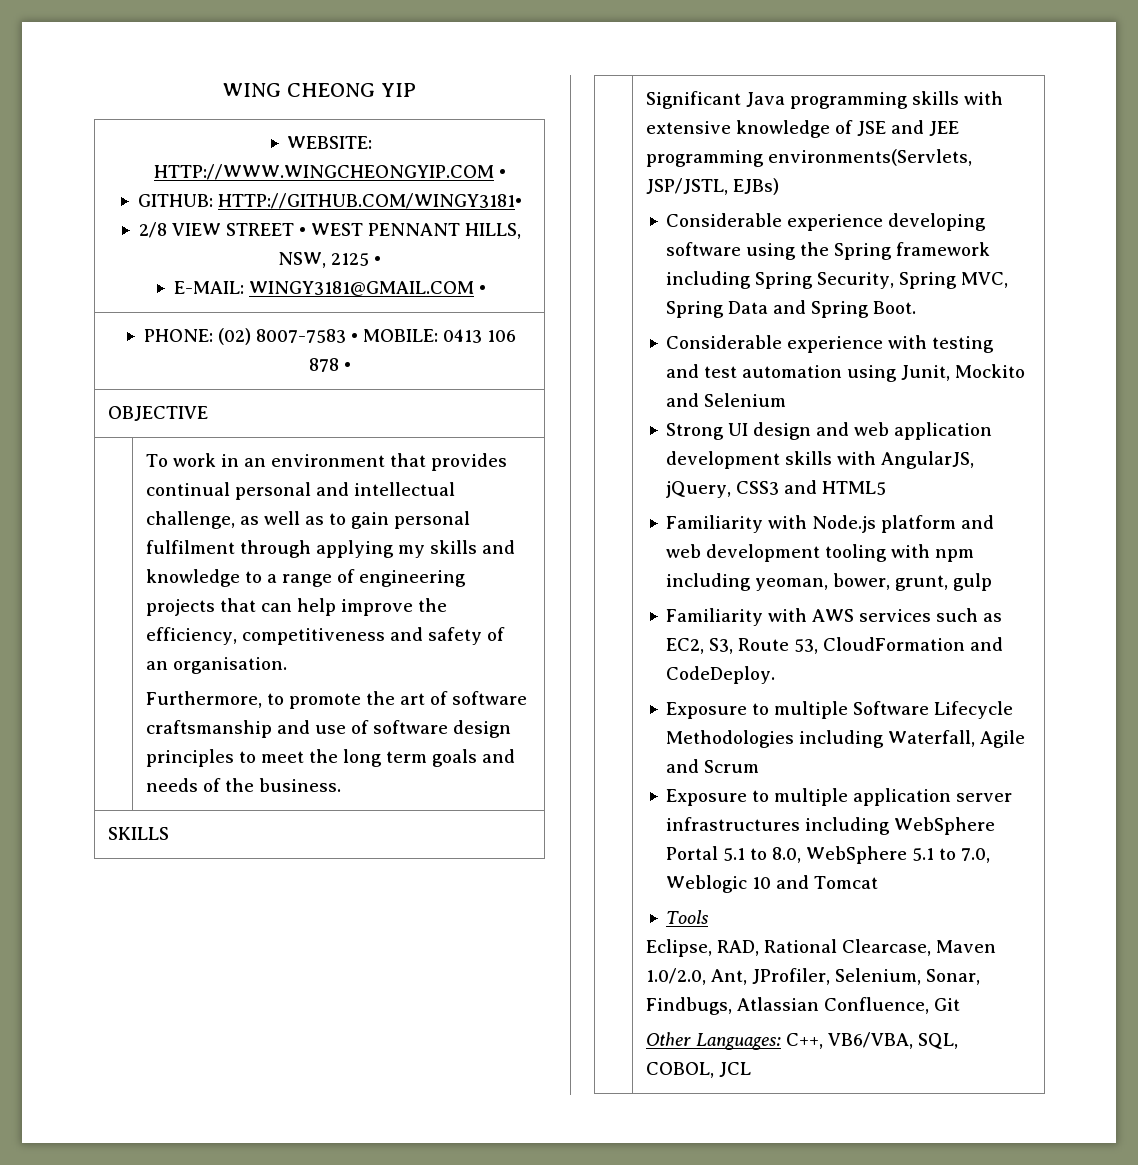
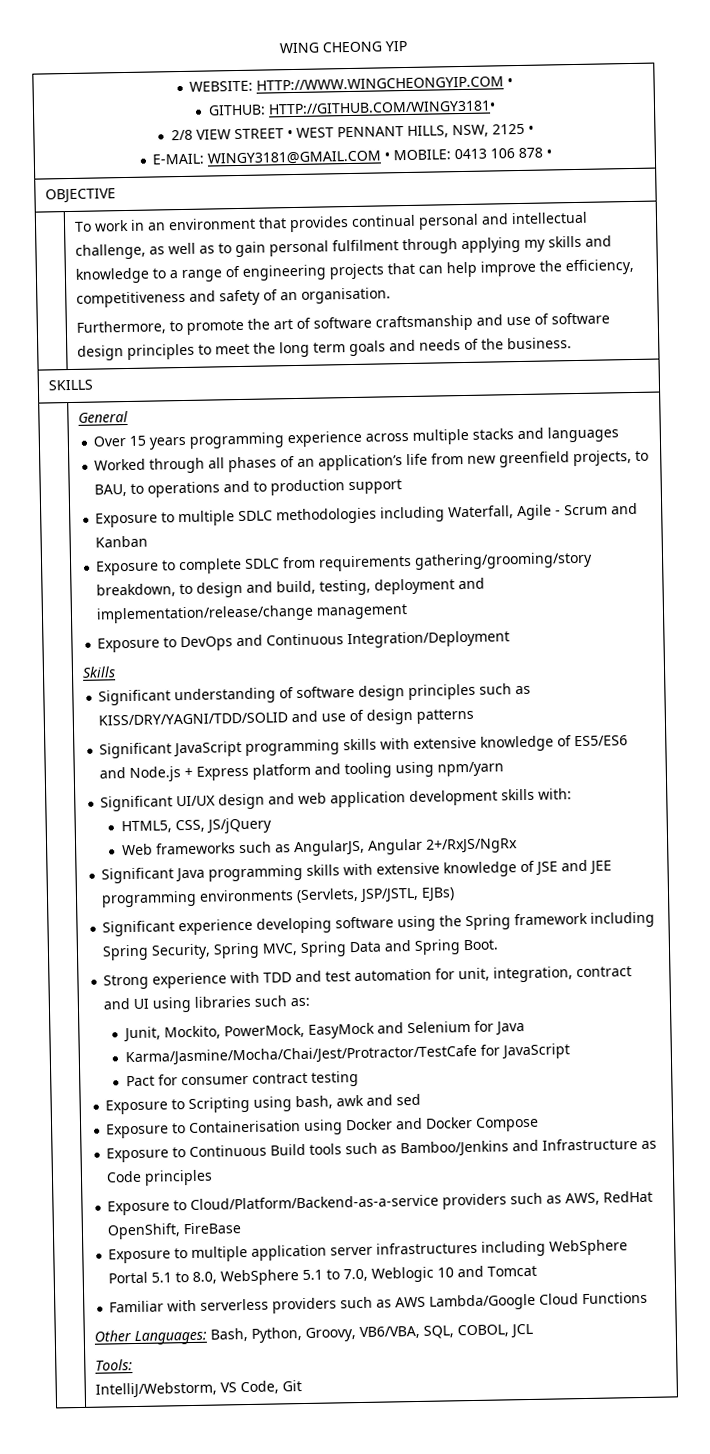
[143,328,358,345] // PHONE: (02) 8007-7583 • -> (391, 156) none
(170, 833) none -> [78,410,129,423] [93,426,620,450] [94,450,650,474] [94,479,403,498] [95,502,639,528] [95,535,149,548] [96,551,594,576] [96,577,486,598] [96,604,409,624] [97,630,511,653] [82,666,117,678] [98,683,532,706] [98,708,475,726] [99,735,629,759] [99,761,505,783] [100,788,573,812] [121,817,273,834] [122,838,519,857] General // Over 15 years programming experience across multiple stacks and languages // Worked through all phases of an application’s life from new greenfield projects, to BAU, to operations and to production support // Exposure to multiple SDLC methodologies including Waterfall, Agile - Scrum and Kanban // Exposure to complete SDLC from requirements gathering/grooming/story breakdown, to design and build, testing, deployment and implementation/release/change management // Exposure to DevOps and Continuous Integration/Deployment // Skills // Significant understanding of software design principles such as KISS/DRY/YAGNI/TDD/SOLID and use of design patterns // Significant JavaScript programming skills with extensive knowledge of ES5/ES6 and Node.js + Express platform and tooling using npm/yarn // Significant UI/UX design and web application development skills with: // HTML5, CSS, JS/jQuery // Web frameworks such as AngularJS, Angular 2+/RxJS/NgRx //
[768,149,973,166] environments(Servlets, -> [199,887,360,904] environments (Servlets,
[666,213,783,227] Considerable -> [102,920,176,937] Significant
[666,335,783,349] Considerable -> [103,974,150,990] Strong
[932,336,995,353] testing -> [263,972,293,983] TDD
[847,364,1026,382] [666,393,787,407] [666,422,993,440] [666,451,975,469] [666,480,887,498] [666,515,995,533] [666,544,975,562] [666,573,993,591] [666,608,1003,626] [666,637,1004,654] [666,666,776,684] [666,701,1014,719] [666,730,1026,748] [666,759,760,773] using Junit, Mockito and Selenium // Strong UI design and web application development skills with AngularJS, jQuery, CSS3 and HTML5 // Familiarity with Node.js platform and web development tooling with npm including yeoman, bower, grunt, gulp // Familiarity with AWS services such as EC2, S3, Route 53, CloudFormation and CodeDeploy. // Exposure to multiple Software Lifecycle Methodologies including Waterfall, Agile and Scrum -> [435,966,633,983] [103,995,311,1013] [123,1020,526,1043] [125,1043,571,1067] [126,1070,360,1087] [105,1093,422,1115] [106,1116,540,1139] [106,1138,658,1163] [106,1169,214,1186] [107,1190,654,1216] [107,1222,242,1240] for unit, integration, contract and UI using libraries such as: // Junit, Mockito, PowerMock, EasyMock and Selenium for Java // Karma/Jasmine/Mocha/Chai/Jest/Protractor/TestCafe for JavaScript // Pact for consumer contract testing // Exposure to Scripting using bash, awk and sed // Exposure to Containerisation using Docker and Docker Compose // Exposure to Continuous Build tools such as Bamboo/Jenkins and Infrastructure as Code principles // Exposure to Cloud/Platform/Backend-as-a-service providers such as AWS, RedHat OpenShift, FireBase
[666,910,709,924] [646,939,997,957] [646,968,981,985] [646,997,961,1015] Tools // Eclipse, RAD, Rational Clearcase, Maven 1.0/2.0, Ant, JProfiler, Selenium, Sonar, Findbugs, Atlassian Confluence, Git -> [109,1291,649,1314] Familiar with serverless providers such as AWS Lambda/Google Cloud Functions
[786,1033,824,1049] C++, -> [210,1327,357,1343] Bash, Python, Groovy,
(752, 1069) none -> [95,1359,134,1371] [95,1380,303,1399] // Tools: // IntelliJ/Webstorm, VS Code, Git

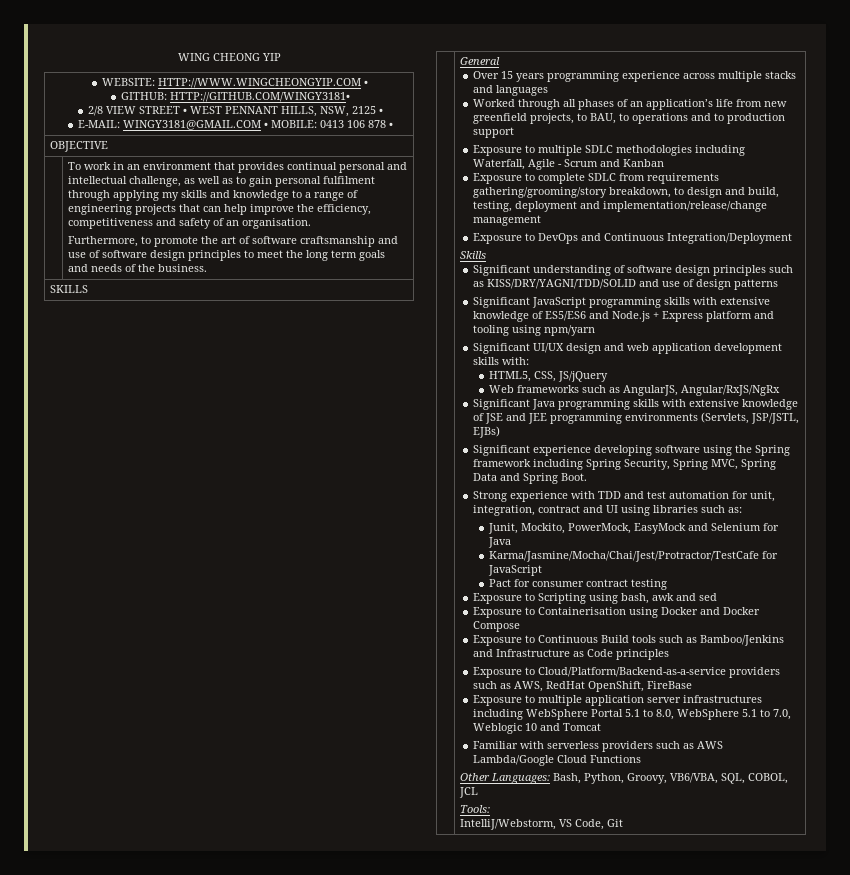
[368,838,519,855] Angular 2+/RxJS/NgRx -> [680,385,780,396] Angular/RxJS/NgRx

